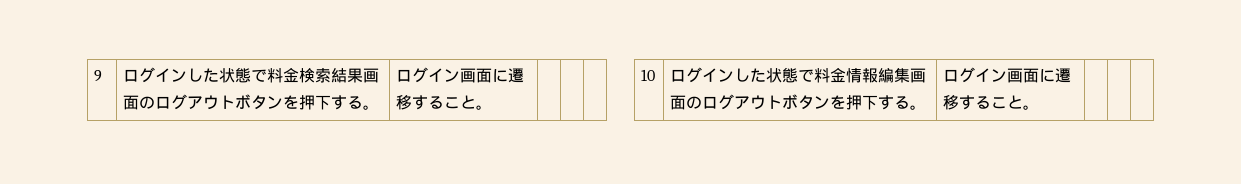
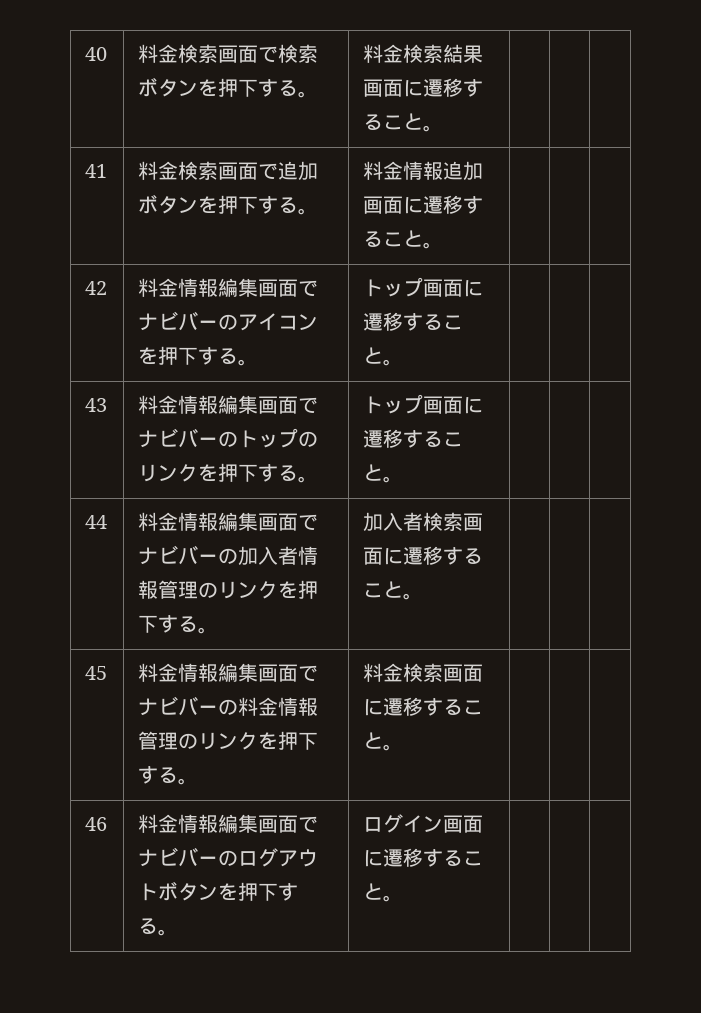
[94,70,103,82] [123,67,380,83] [123,95,140,110] 9 | ログインした状態で料金検索結果画面 -> [85,47,108,61] [138,44,319,63] [138,77,319,98] [363,44,484,63] [363,78,484,97] [363,113,444,132] [85,164,108,178] [138,161,319,181] [138,194,319,215] [363,161,484,181] [363,195,484,214] [363,230,444,249] [85,281,108,295] [138,278,319,297] [138,311,319,331] [138,346,259,366] [363,277,484,297] [363,312,464,331] [363,347,404,366] [85,398,108,412] [138,395,319,414] [138,428,319,448] [138,463,319,483] [363,394,484,414] [363,429,464,448] [363,464,404,483] [85,515,108,529] [138,512,319,531] [138,545,319,566] [138,580,319,599] [138,615,219,634] [363,512,484,532] [363,546,484,565] [363,581,424,600] [85,666,108,680] [138,663,319,682] [138,696,319,716] [138,731,319,750] [138,766,199,785] [363,663,484,682] [363,697,484,716] [363,732,404,751] [85,817,108,831] [138,814,319,833] [138,847,219,867] 40 | 料金検索画面で検索ボタンを押下する。 | 料金検索結果画面に遷移すること。 | | | // 41 | 料金検索画面で追加ボタンを押下する。 | 料金情報追加画面に遷移すること。 | | | // 42 | 料金情報編集画面でナビバーのアイコンを押下する。 | トップ画面に遷移すること。 | | | // 43 | 料金情報編集画面でナビバーのトップのリンクを押下する。 | トップ画面に遷移すること。 | | | // 44 | 料金情報編集画面でナビバーの加入者情報管理のリンクを押下する。 | 加入者検索画面に遷移すること。 | | | // 45 | 料金情報編集画面でナビバーの料金情報管理のリンクを押下する。 | 料金検索画面に遷移すること。 | | | // 46 | 料金情報編集画面でナビバー
[641,69,656,81] [670,67,927,83] [670,94,927,110] [943,67,1072,83] [943,95,1040,110] // 10 | ログインした状態で料金情報編集画面のログアウトボタンを押下する。 | ログイン画面に遷移すること。 | | | -> (404, 898) none

